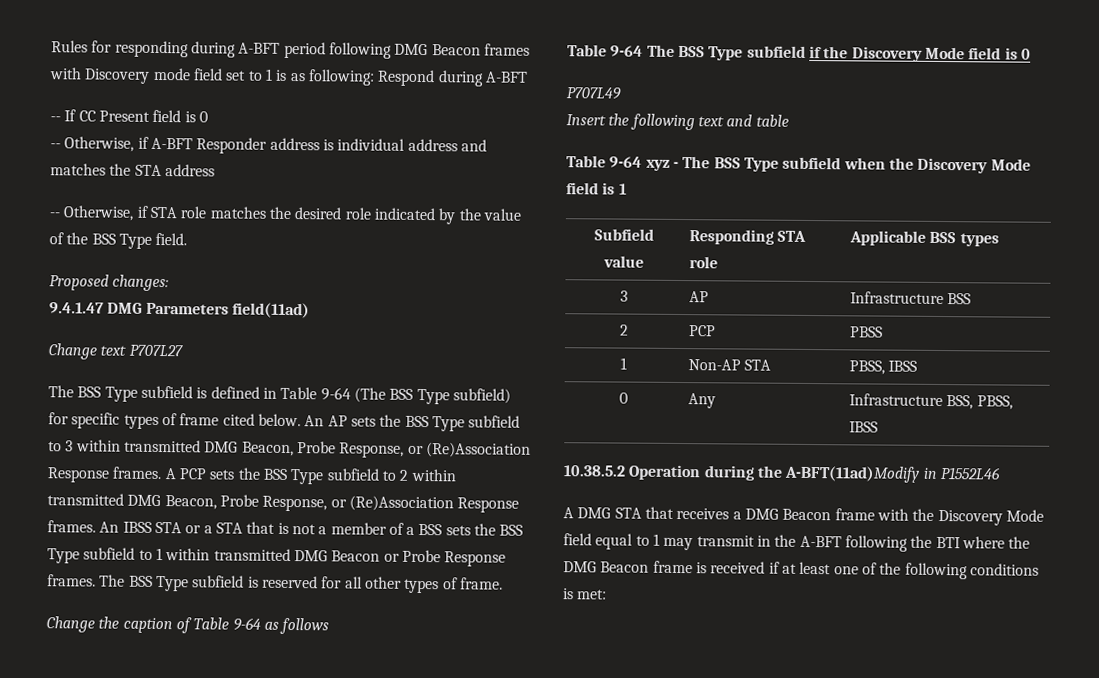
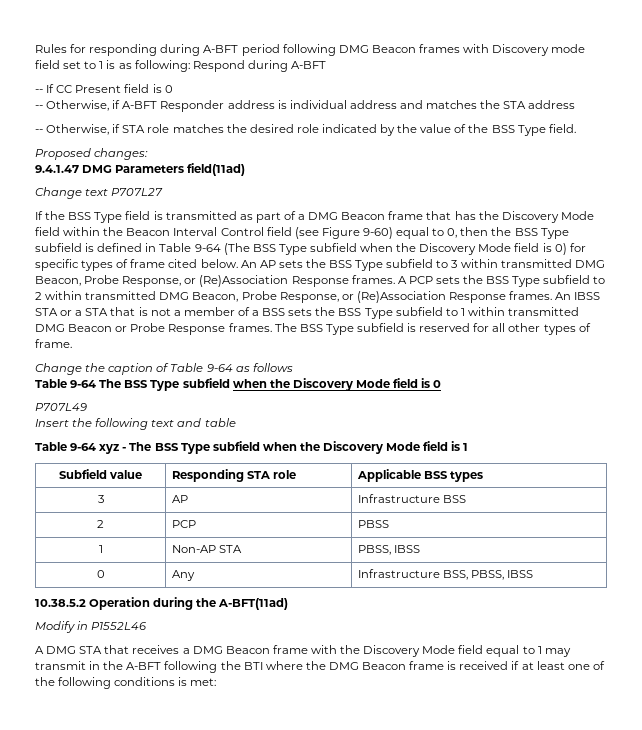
[48,385,74,398] The -> [35,211,594,223] [35,227,512,239] If the BSS Type field is transmitted as part of a DMG Beacon frame that has the Discovery Mode field within the Beacon Interval Control field (see Figure 9-60) equal to 0, then the
[452,388,511,404] subfield) -> [309,243,567,255] subfield when the Discovery Mode field is 0)
[808,45,822,59] if -> [232,379,267,388] when
[784,465,921,483] A-BFT(11ad)Modify -> [218,598,289,610] [35,621,75,633] A-BFT(11ad) // Modify

